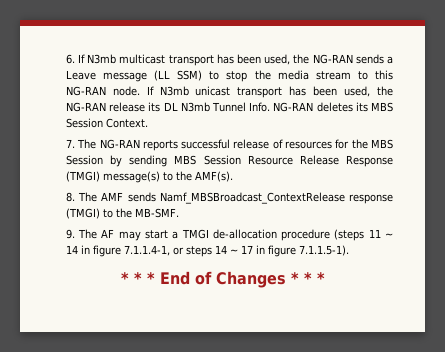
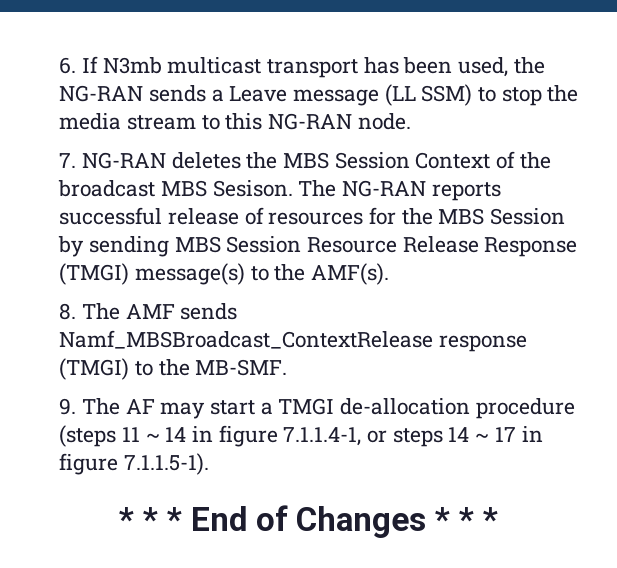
[146,86,394,98] [65,102,271,112] If N3mb unicast transport has been used, the NG-RAN release its DL N3mb Tunnel Info. -> [59,153,77,168] // 7.
[355,102,394,112] [65,118,148,128] [65,139,75,148] its MBS Session Context. // 7. -> [246,151,551,169] [58,180,293,197] the MBS Session Context of the broadcast MBS Sesison.

